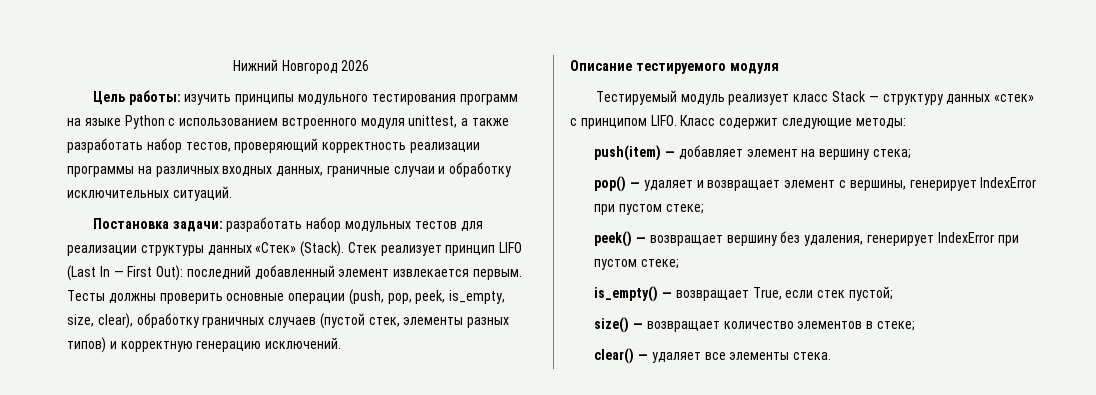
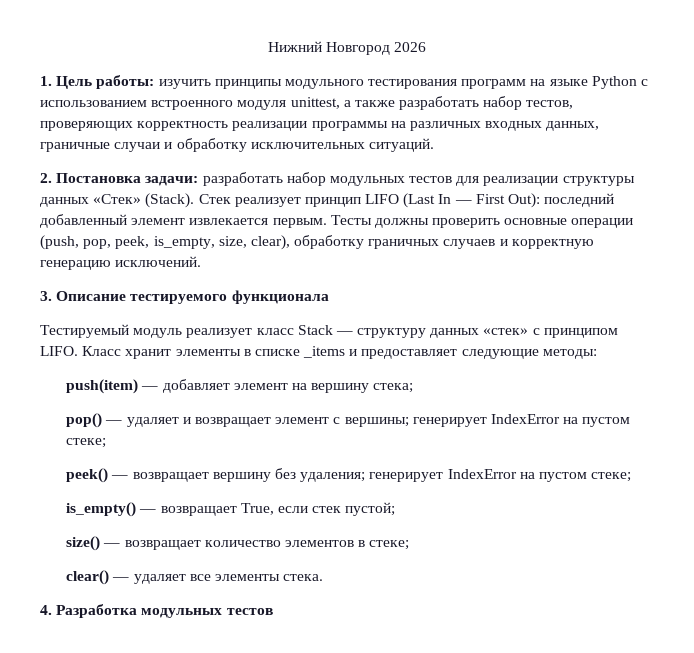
(370, 65) none -> [40,76,52,86] 1.
[234,138,319,153] проверяющий -> [40,121,133,131] проверяющих
(232, 193) none -> [40,173,52,183] 2.
[319,313,510,329] [67,337,106,353] (пустой стек, элементы разных типов) -> (496, 244) none
(342, 343) none -> [40,291,52,301] 3.
[729,63,779,74] модуля -> [231,290,329,304] функционала
[719,118,779,129] содержит -> [125,346,458,359] хранит элементы в списке _items и предоставляет
[849,177,1037,191] [594,204,616,215] вершины, генерирует IndexError при -> [344,414,579,427] вершины; генерирует IndexError на
[804,232,1019,246] удаления, генерирует IndexError при -> [300,469,535,482] удаления; генерирует IndexError на
(832, 356) none -> [40,604,273,618] // 4. Разработка модульных тестов

